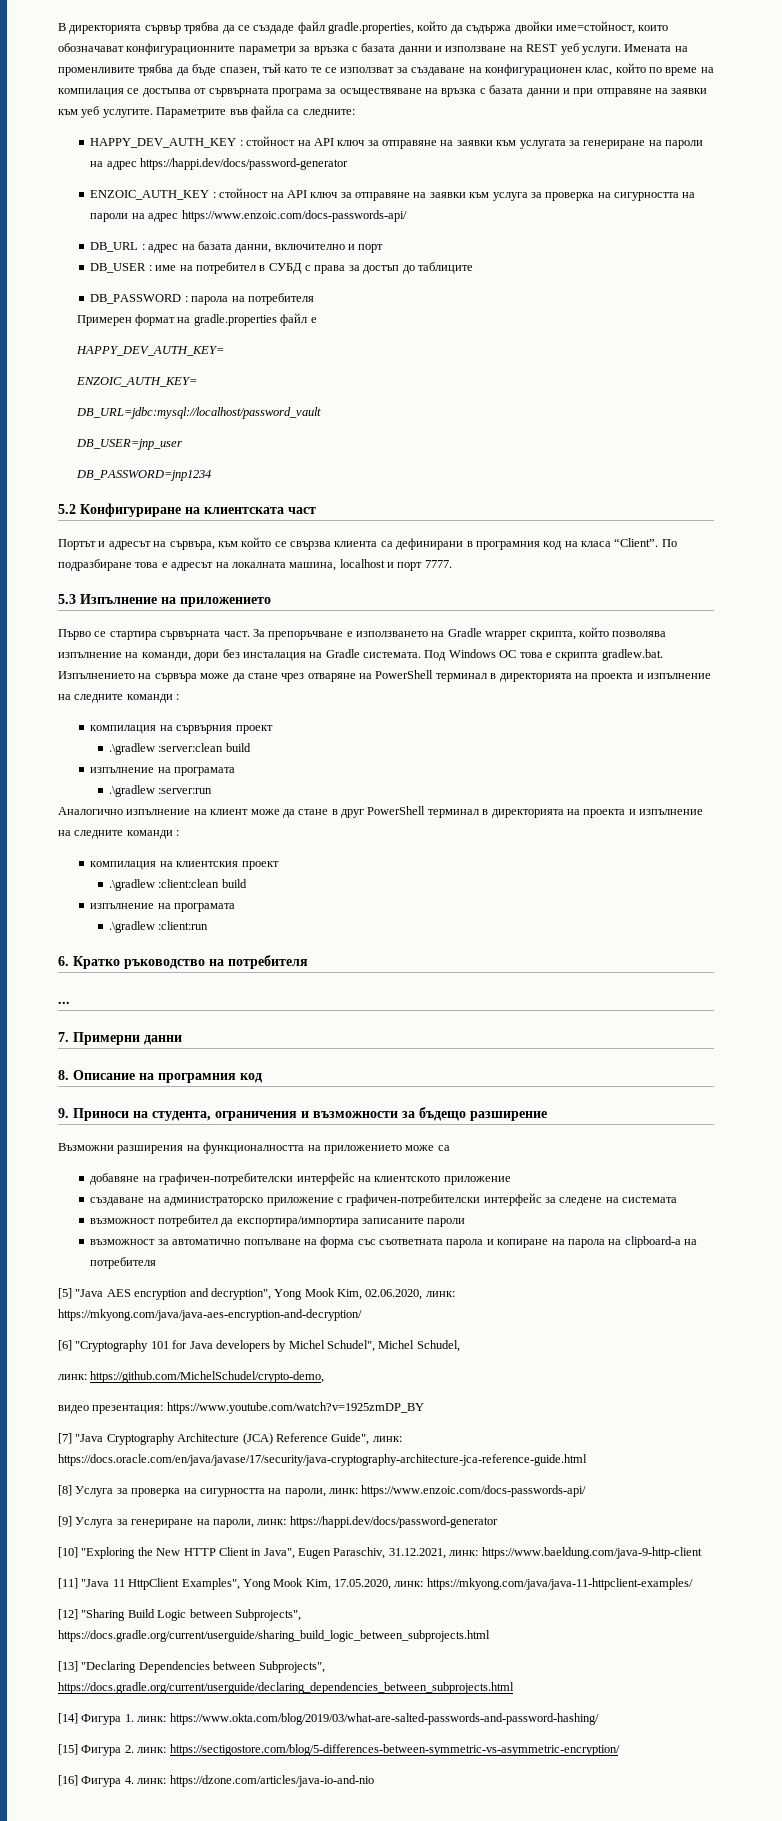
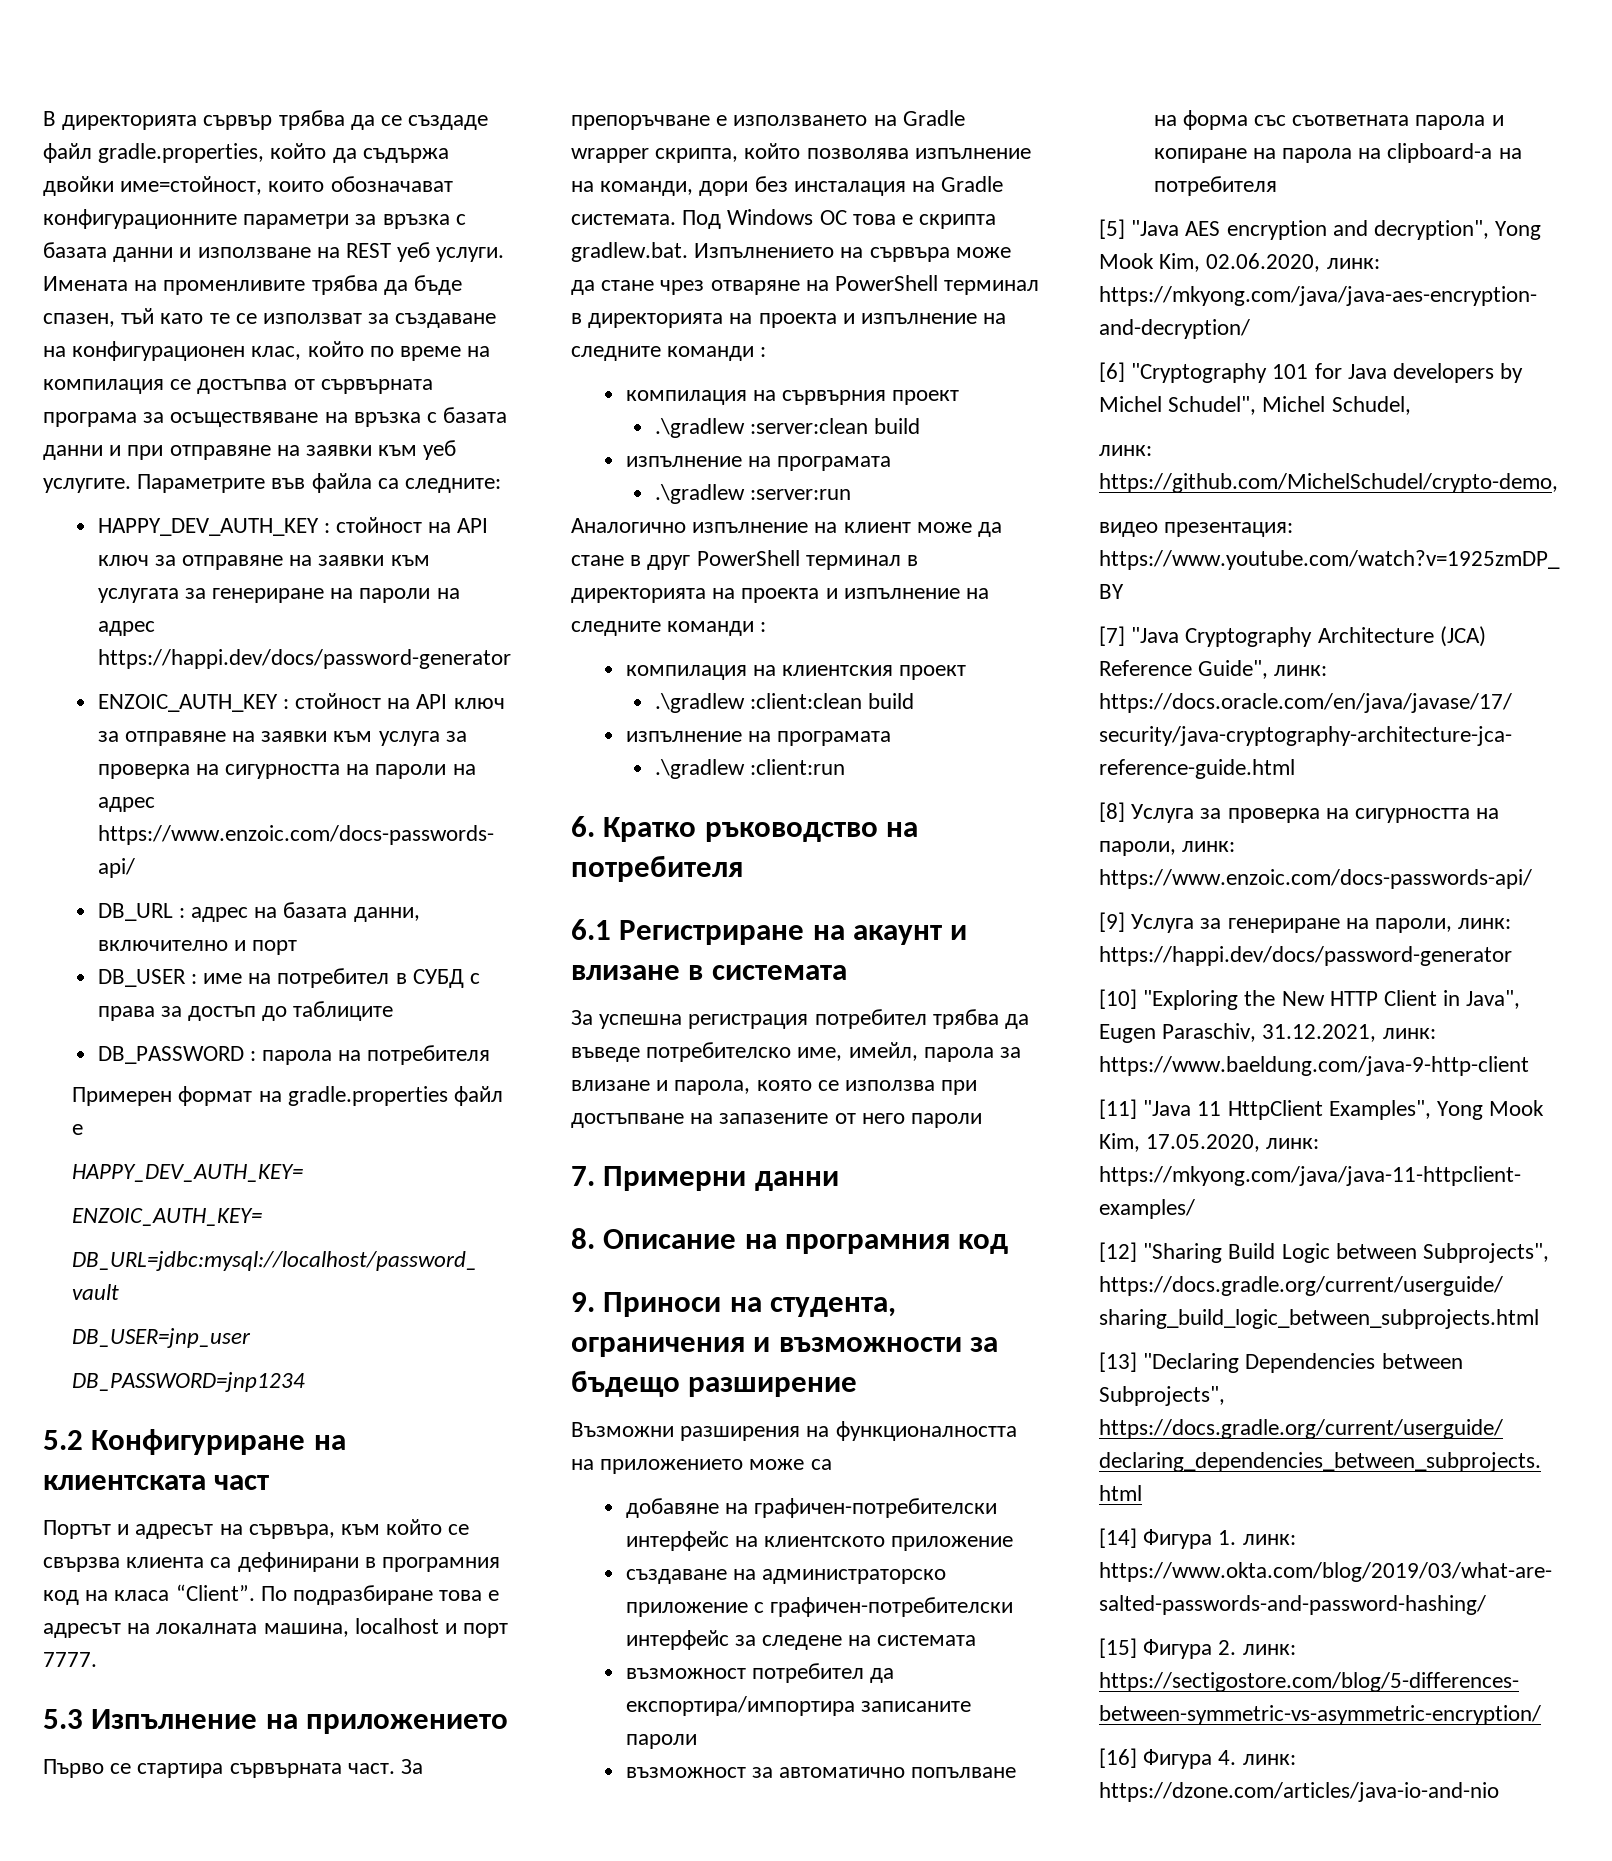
[58,1001,70,1004] ... -> [571,919,968,945] [571,965,847,980] [571,1009,1030,1029] [571,1042,1022,1062] [571,1080,978,1095] [571,1113,983,1128] 6.1 Регистриране на акаунт и влизане в системата // За успешна регистрация потребител трябва да въведе потребителско име, имейл, парола за влизане и парола, която се използва при достъпване на запазените от него пароли

